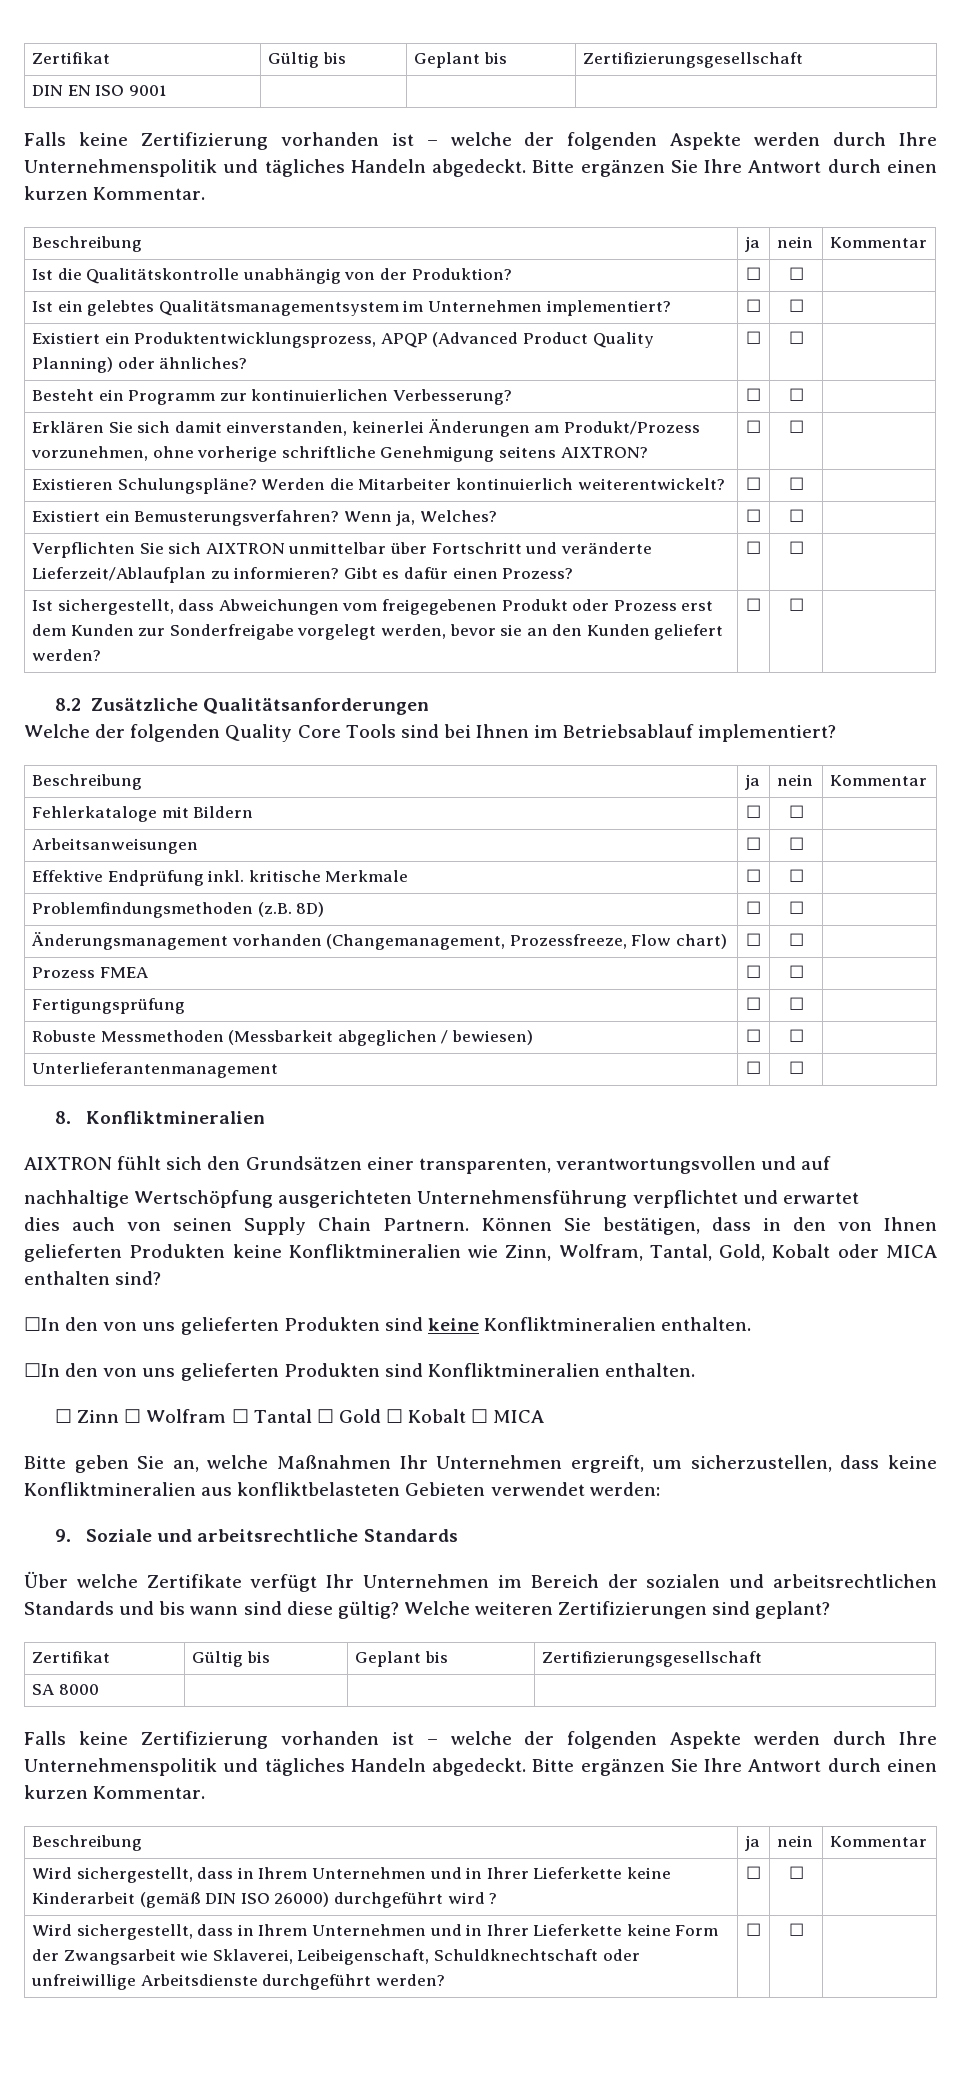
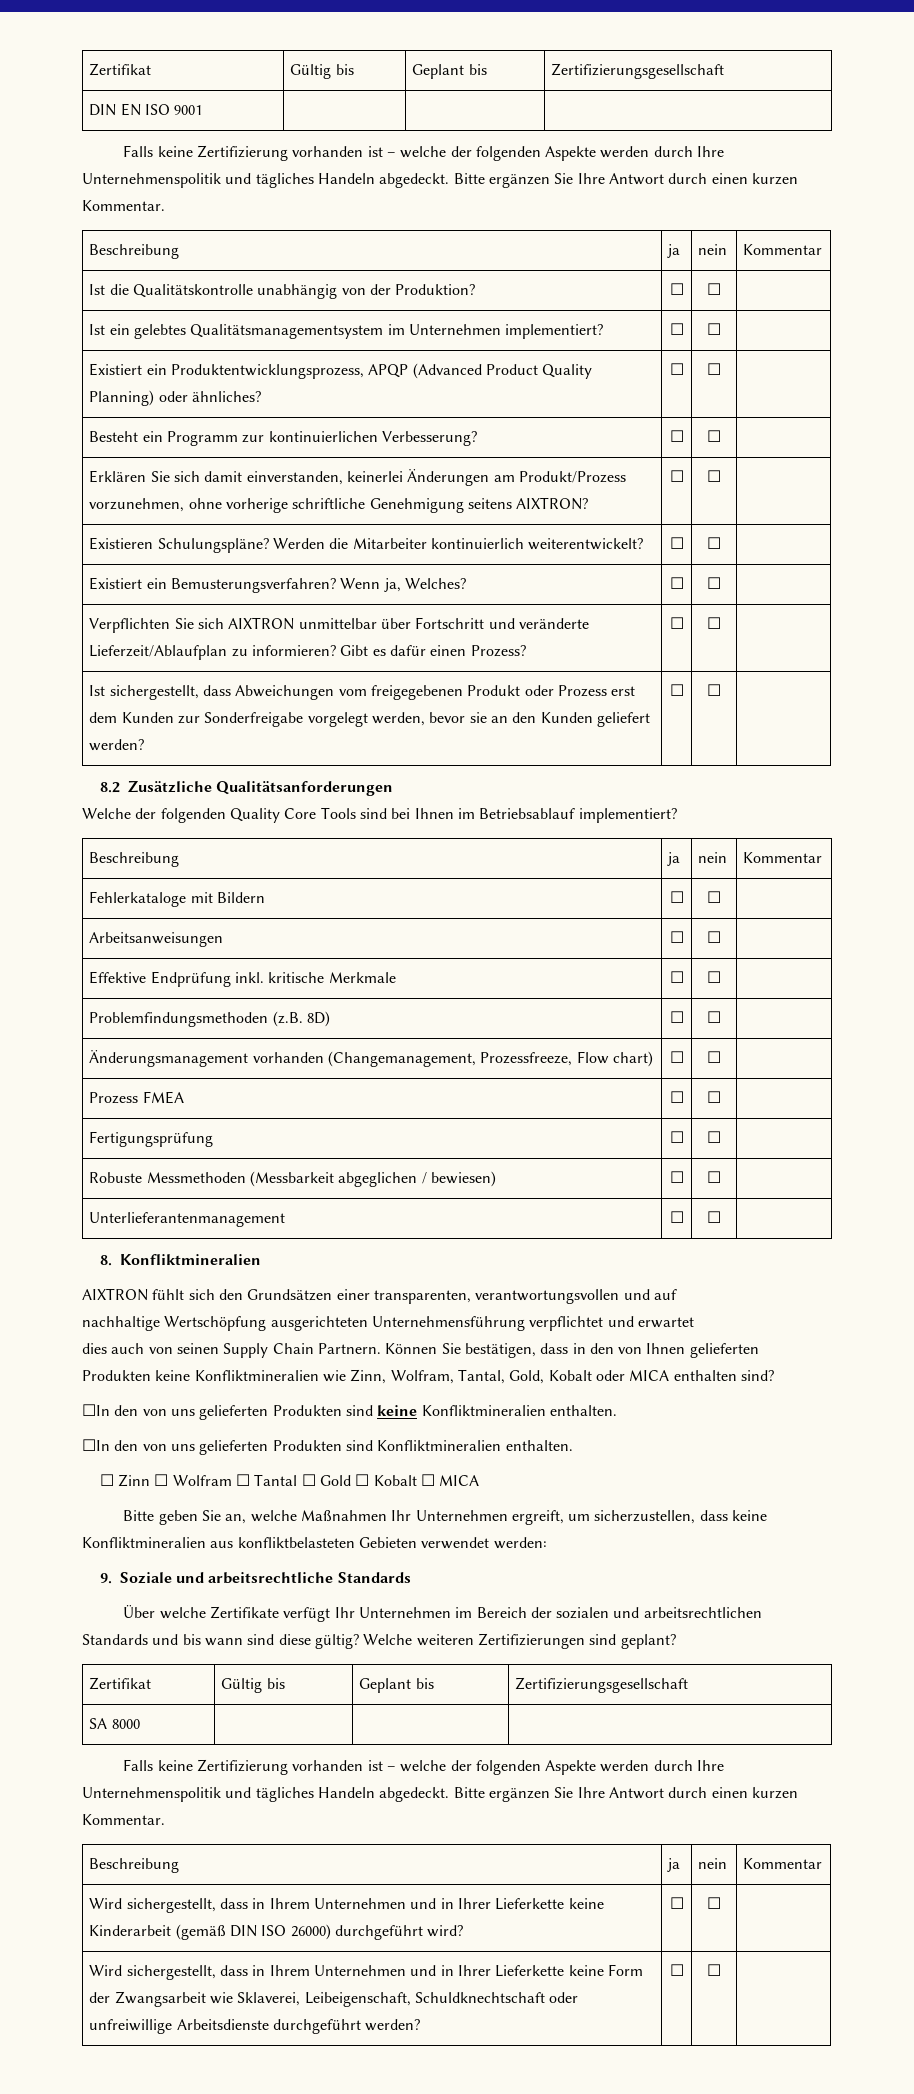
[447,1892,498,1904] wird ? -> [427,1925,464,1937] wird?

